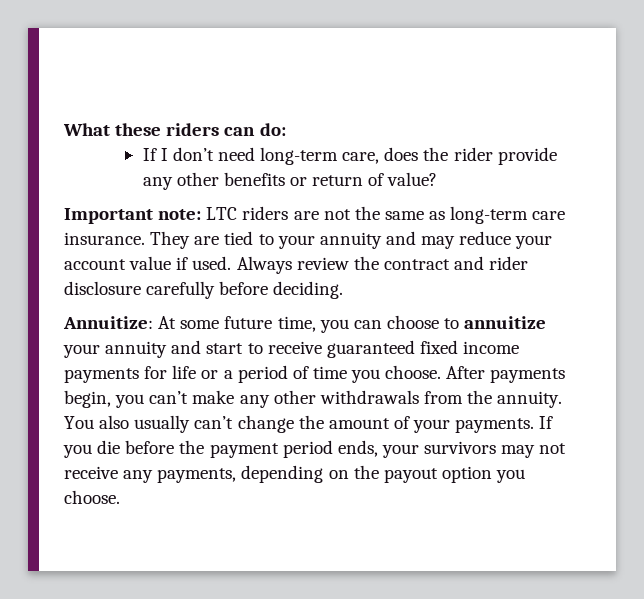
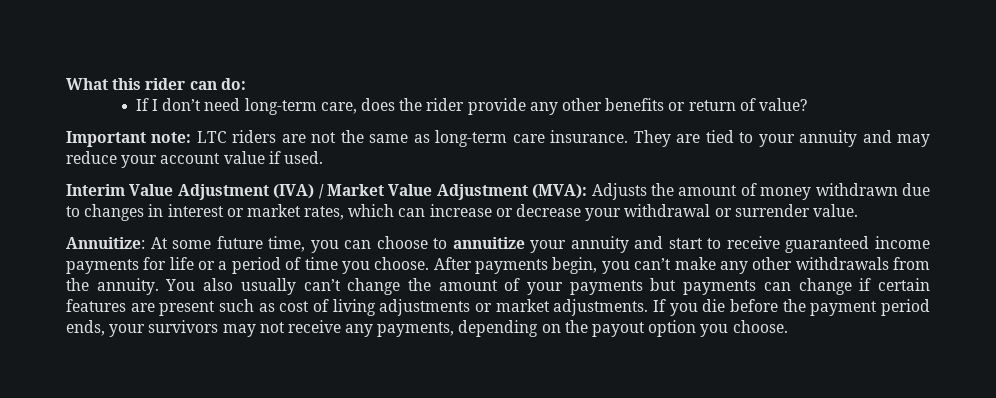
[115,123,220,136] these riders -> [112,78,186,90] this rider
[236,256,529,274] [64,281,344,299] Always review the contract and rider disclosure carefully before deciding. -> [66,183,930,200] [66,204,858,221] // Interim Value Adjustment (IVA) / Market Value Adjustment (MVA): Adjusts the amount of money withdrawn due to changes in interest or market rates, which can increase or decrease your withdrawal or surrender value.
[419,340,458,354] fixed -> (870, 244) none
[455,418,535,433] payments. -> [569,278,931,295] [66,299,649,316] payments but payments can change if certain features are present such as cost of living adjustments or market adjustments.

